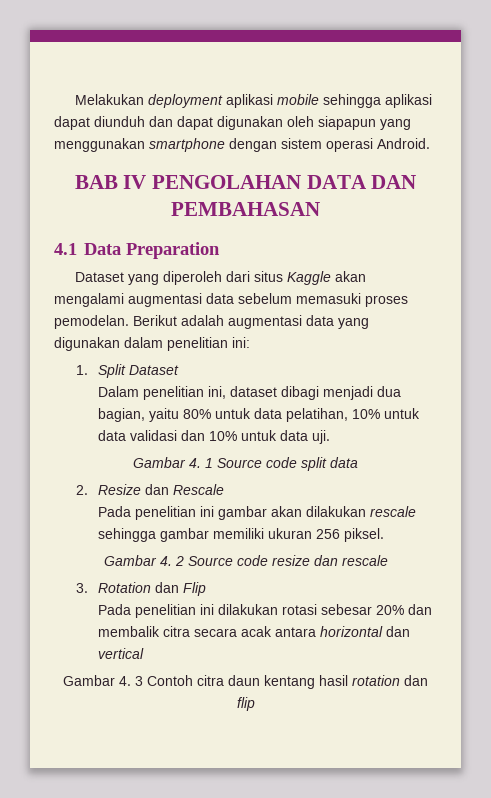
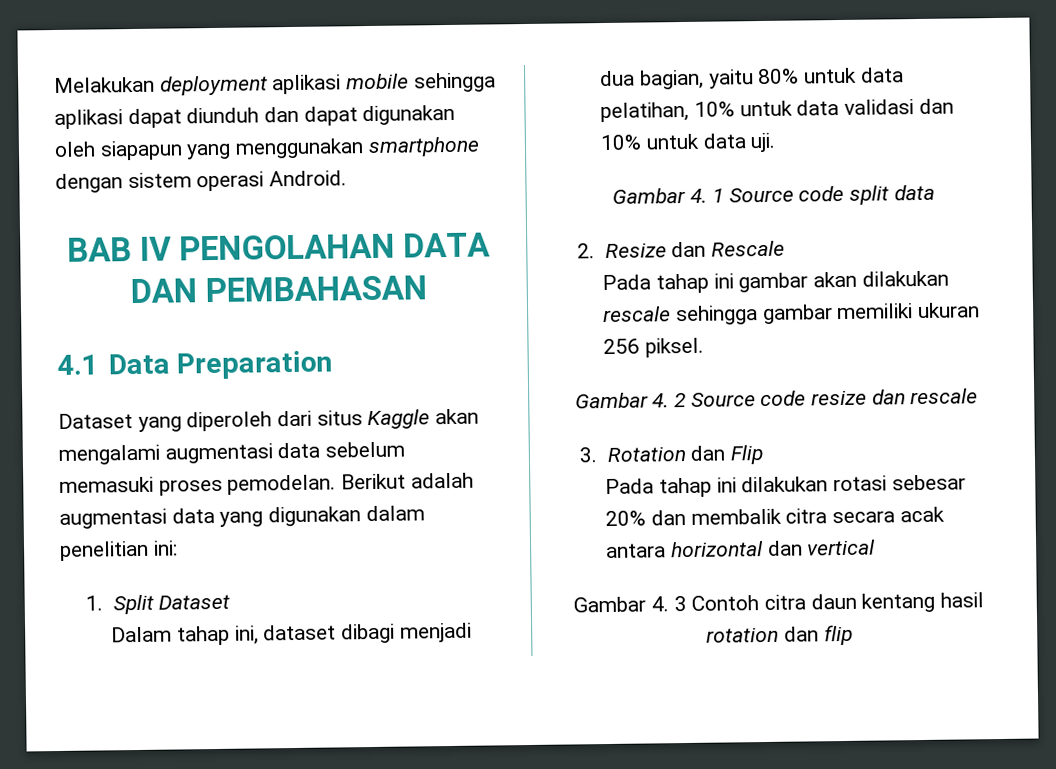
[143,386,205,400] penelitian -> [177,625,231,646] tahap
[135,506,197,520] penelitian -> [656,273,710,294] tahap
[135,604,197,618] penelitian -> [659,477,713,498] tahap

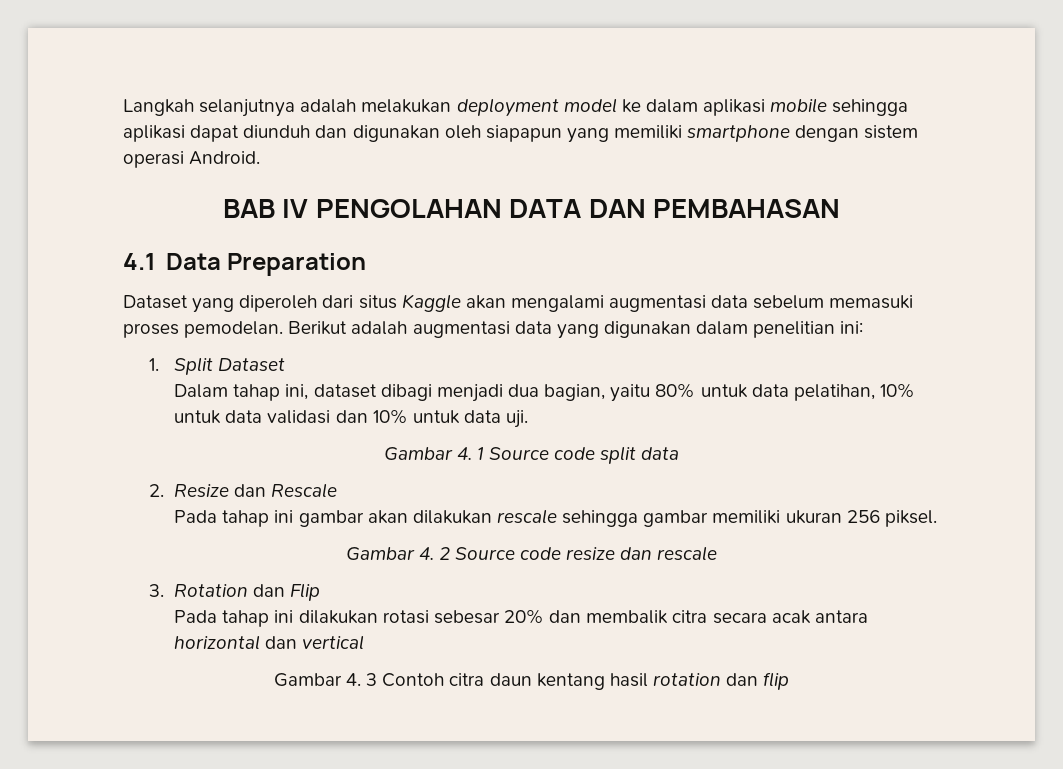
[54,75,268,96] Melakukan deployment -> [123,98,698,117] Langkah selanjutnya adalah melakukan deployment model ke dalam
[303,106,358,126] dapat -> (348, 131) none
[235,138,365,159] menggunakan -> [614,125,683,139] memiliki

